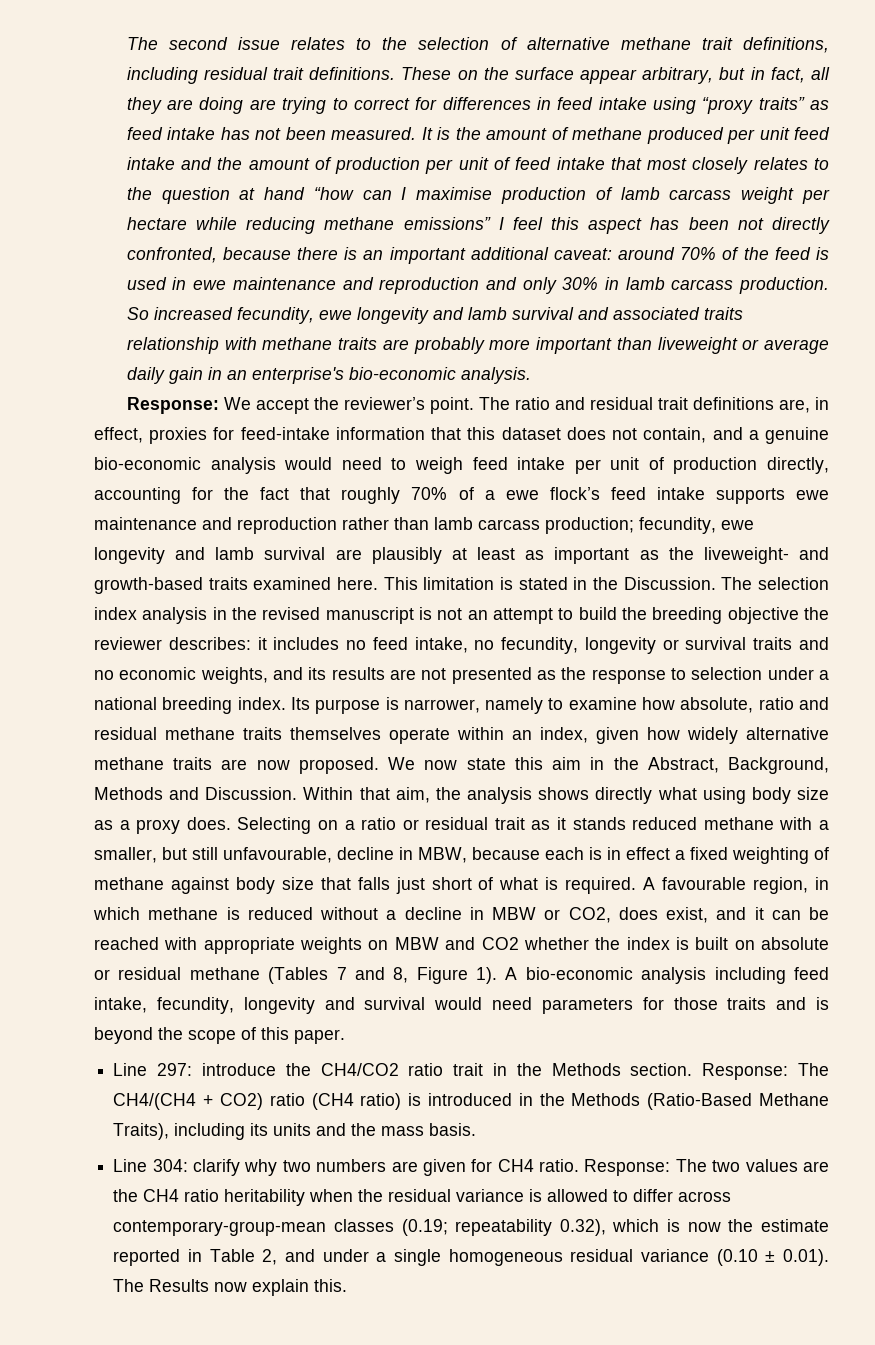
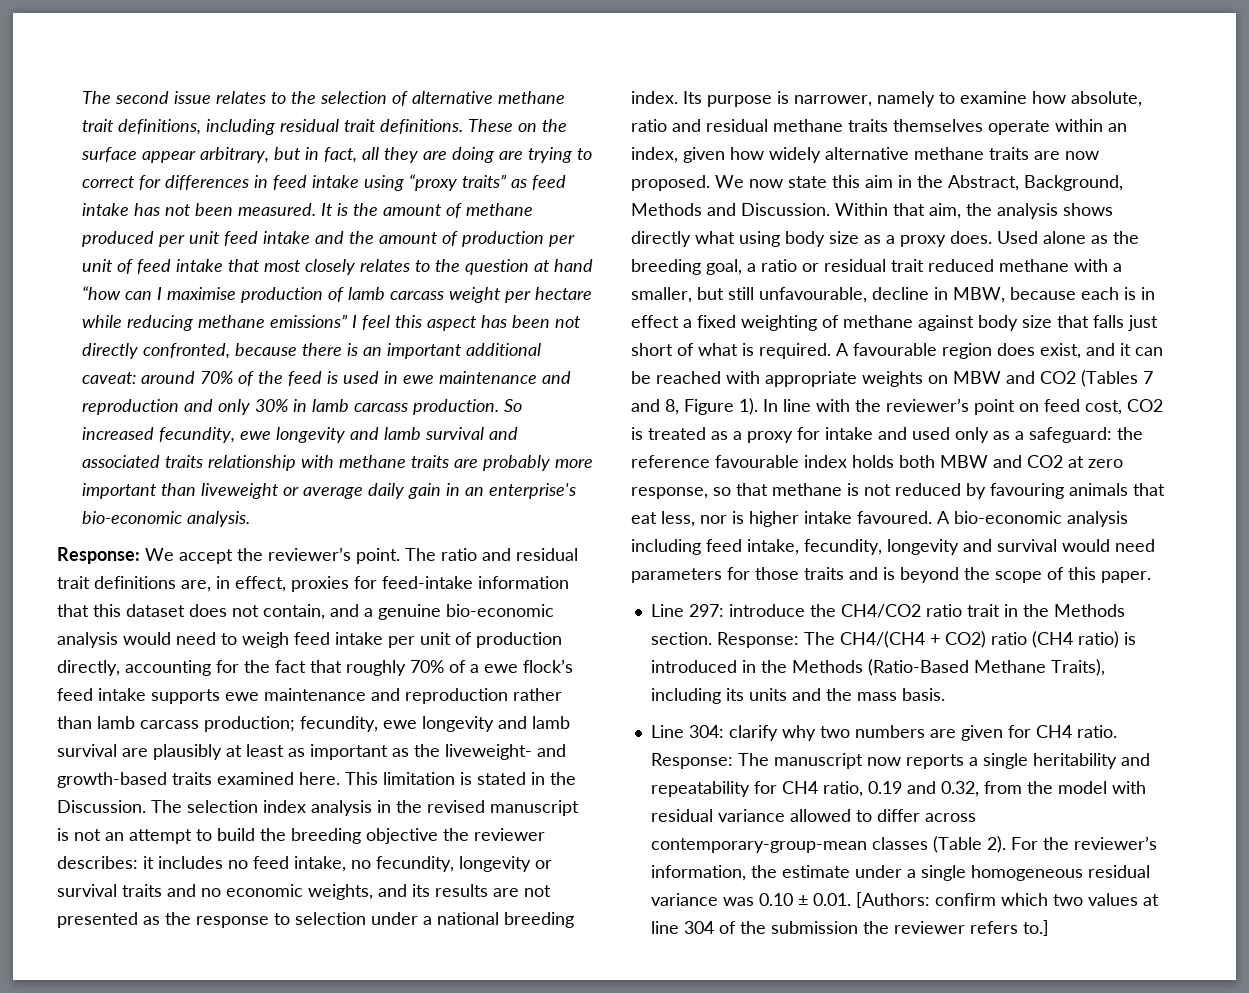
[237,817,338,834] Selecting on -> [997,231,1139,244] [631,259,742,275] Used alone as the breeding goal,
[531,817,626,830] as it stands -> (924, 265) none
[753,877,829,894] [93,907,611,923] region, in which methane is reduced without a decline in MBW or CO2, -> [942,343,992,359] region
[523,937,829,950] [94,967,260,980] whether the index is built on absolute or residual methane -> (1076, 377) none
(498, 975) none -> [763,398,1163,415] [631,427,1143,443] [631,455,1123,468] [631,483,1165,499] [631,511,932,527] In line with the reviewer’s point on feed cost, CO2 is treated as a proxy for intake and used only as a safeguard: the reference favourable index holds both MBW and CO2 at zero response, so that methane is not reduced by favouring animals that eat less, nor is higher intake favoured.
[712,1159,829,1172] [113,1189,543,1206] two values are the CH4 ratio heritability when the residual variance is -> [773,753,1150,769] [650,781,1146,797] [650,809,785,822] manuscript now reports a single heritability and repeatability for CH4 ratio, 0.19 and 0.32, from the model with residual variance
[401,1219,830,1236] [113,1249,315,1266] (0.19; repeatability 0.32), which is now the estimate reported in Table 2, and -> [932,836,1157,853] [650,865,850,881] (Table 2). For the reviewer’s information, the estimate
[716,1249,829,1266] [113,1279,348,1296] (0.10 ± 0.01). The Results now explain this. -> [722,892,1159,908] [650,920,1049,936] was 0.10 ± 0.01. [Authors: confirm which two values at line 304 of the submission the reviewer refers to.]

